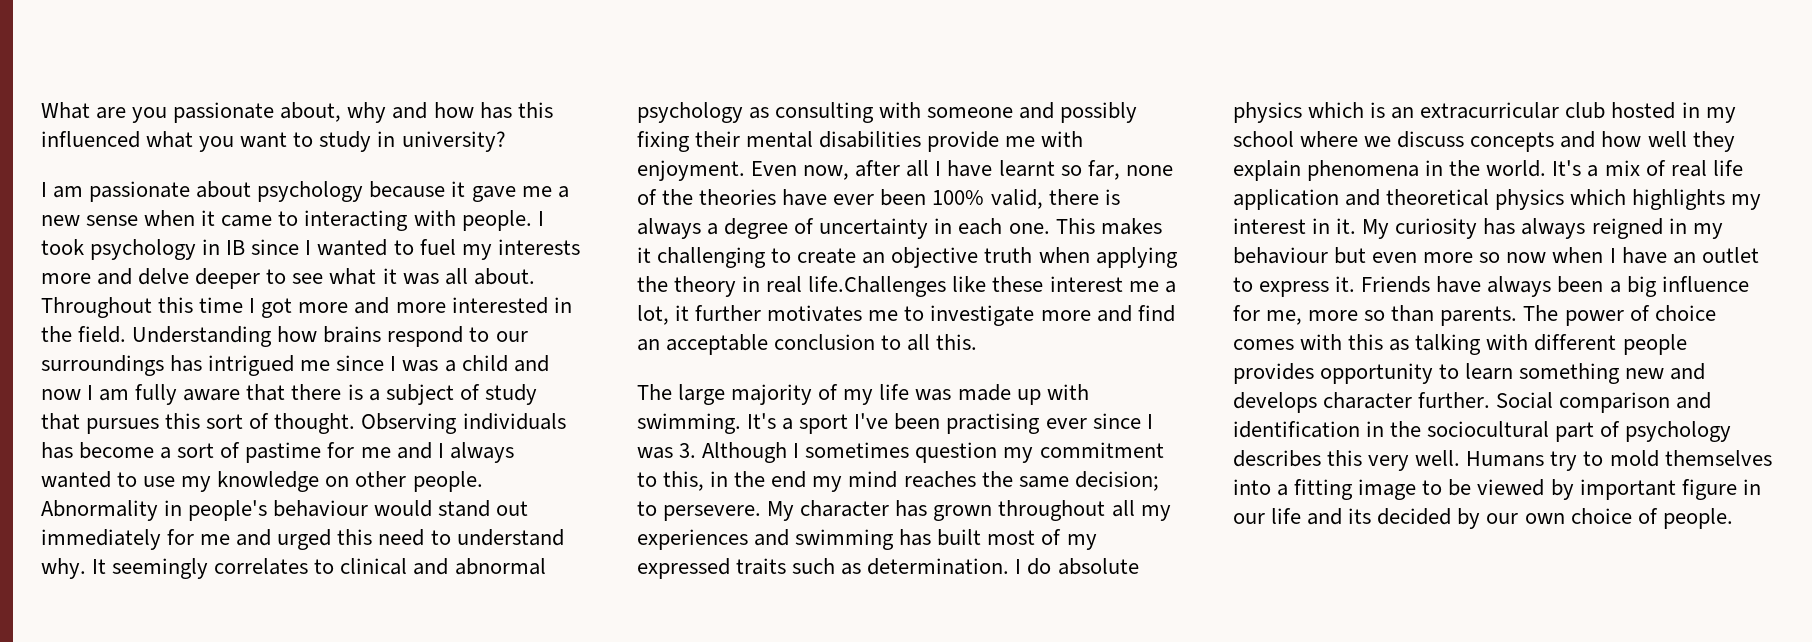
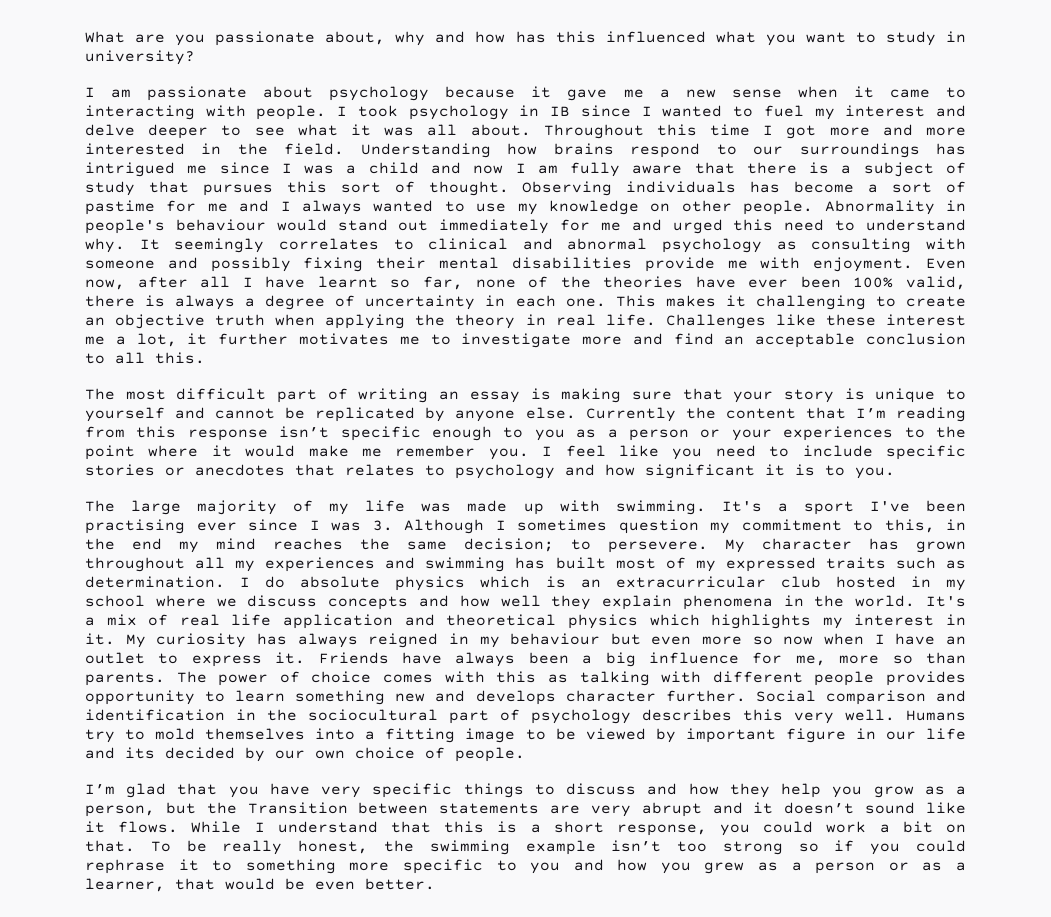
[497,239,580,255] [41,273,91,284] interests more -> [845,105,926,117] interest
[808,276,947,297] life.Challenges -> [605,314,766,329] life. Challenges
(978, 342) none -> [85,388,966,403] [85,407,967,422] [85,426,966,441] [85,445,966,460] [85,464,895,479] // The most difficult part of writing an essay is making sure that your story is unique to yourself and cannot be replicated by anyone else. Currently the content that I’m reading from this response isn’t specific enough to you as a person or your experiences to the point where it would make me remember you. I feel like you need to include specific stories or anecdotes that relates to psychology and how significant it is to you.
(1733, 518) none -> [85,783,967,798] [85,802,966,817] [85,821,966,836] [85,840,967,855] [85,859,967,874] [85,878,435,892] // I’m glad that you have very specific things to discuss and how they help you grow as a person, but the Transition between statements are very abrupt and it doesn’t sound like it flows. While I understand that this is a short response, you could work a bit on that. To be really honest, the swimming example isn’t too strong so if you could rephrase it to something more specific to you and how you grew as a person or as a learner, that would be even better.

